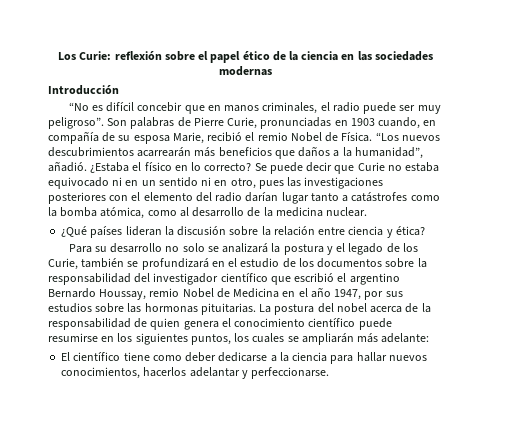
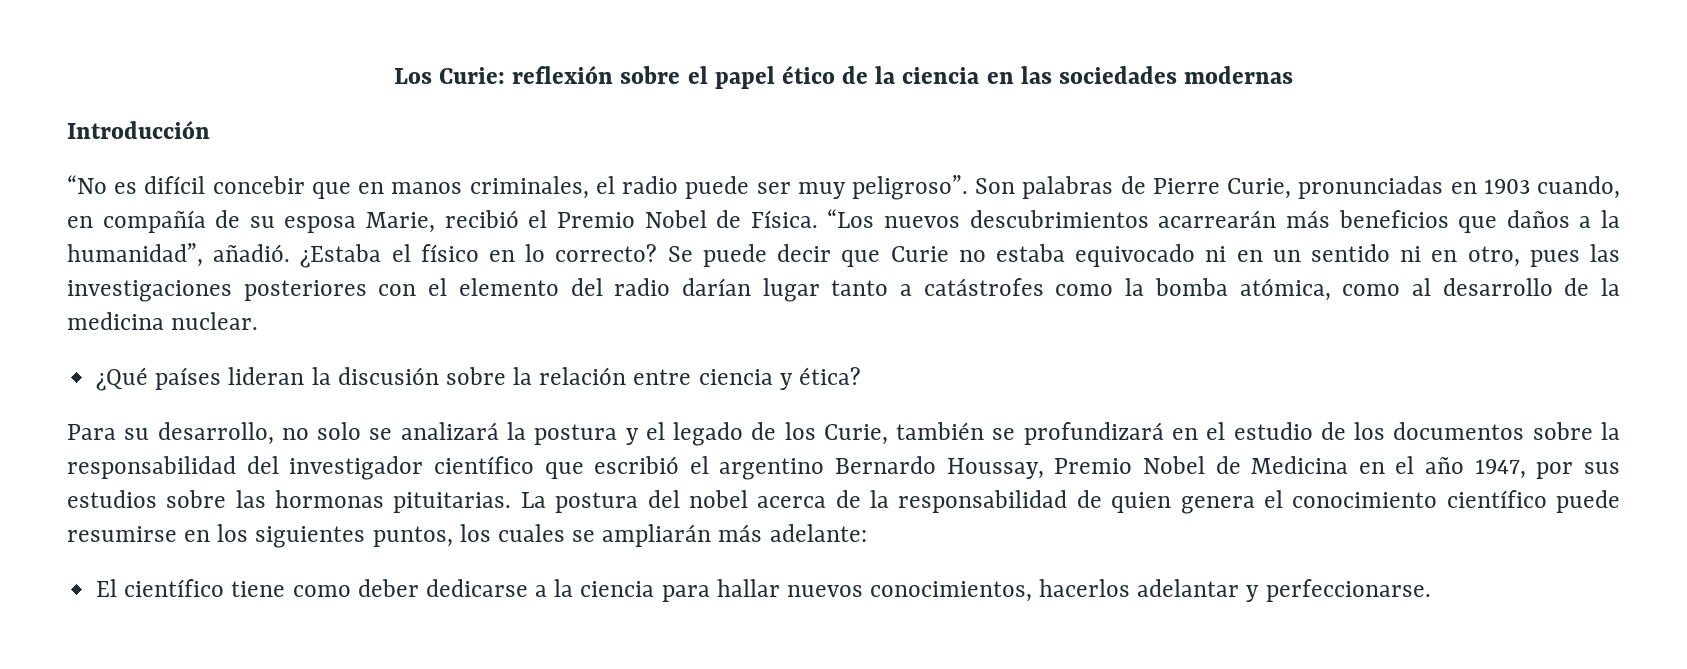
[257,132,288,141] remio -> [556,212,635,228] Premio
[110,243,163,253] desarrollo -> [157,422,274,445] desarrollo,
[149,288,180,297] remio -> [1054,458,1133,474] Premio

